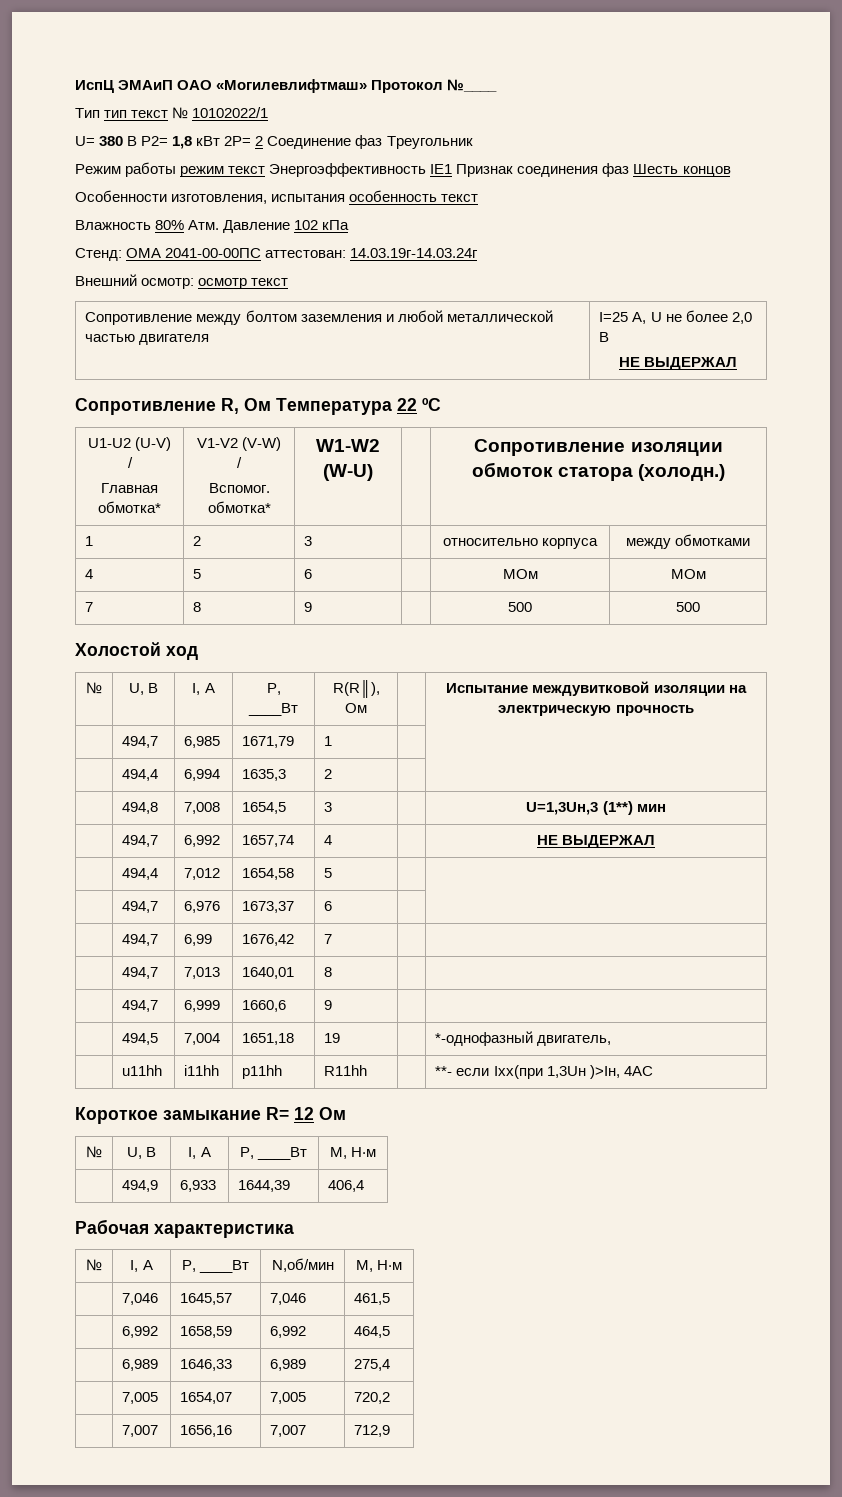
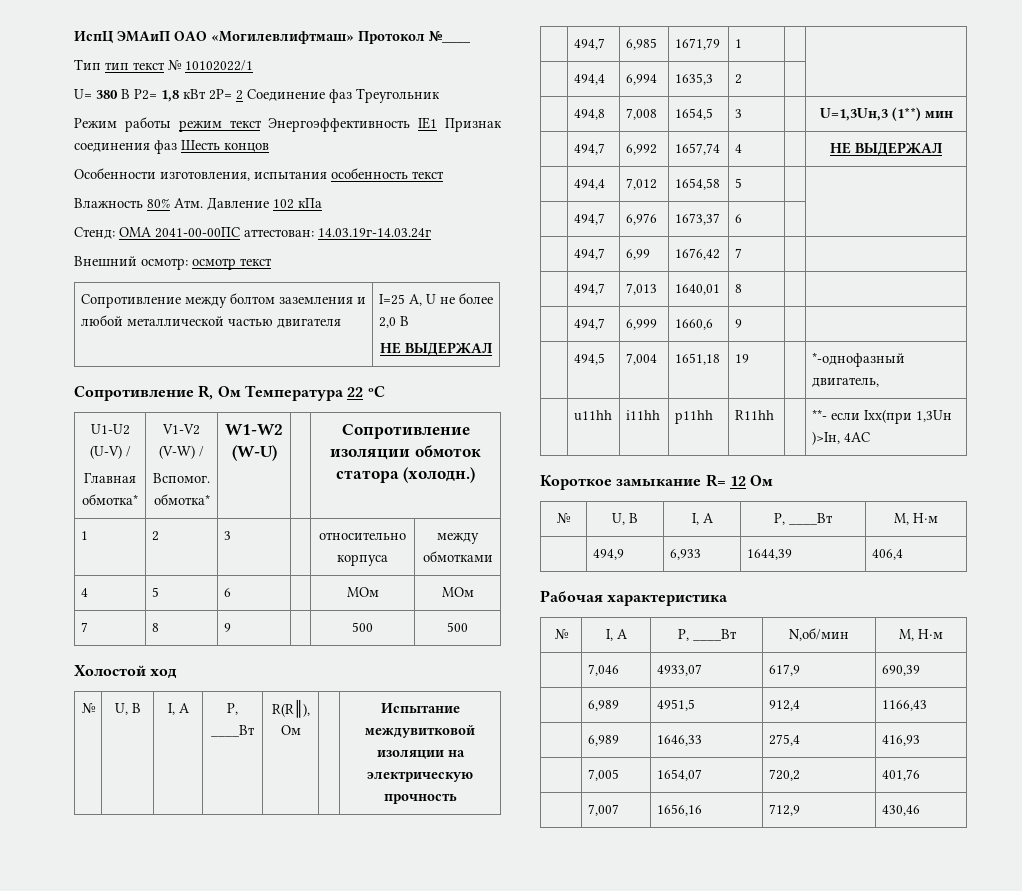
[180,1293,233,1305] [270,1293,307,1305] [354,1293,391,1305] [122,1326,159,1338] [180,1326,233,1338] [270,1326,307,1338] [354,1326,391,1338] 1645,57 | 7,046 | 461,5 // | 6,992 | 1658,59 | 6,992 | 464,5 -> [656,664,702,676] [768,664,800,676] [881,665,920,676] [587,700,619,711] [656,699,695,711] [768,700,800,711] [881,700,927,711] 4933,07 | 617,9 | 690,39 // | 6,989 | 4951,5 | 912,4 | 1166,43
[270,1359,307,1371] [354,1359,391,1371] 6,989 | 275,4 -> [768,734,800,746] [881,735,920,746] 275,4 | 416,93
[270,1392,307,1404] [354,1392,391,1404] 7,005 | 720,2 -> [768,769,800,781] [881,769,920,781] 720,2 | 401,76
[270,1425,307,1437] [354,1425,391,1437] 7,007 | 712,9 -> [768,804,800,816] [881,805,920,816] 712,9 | 430,46

